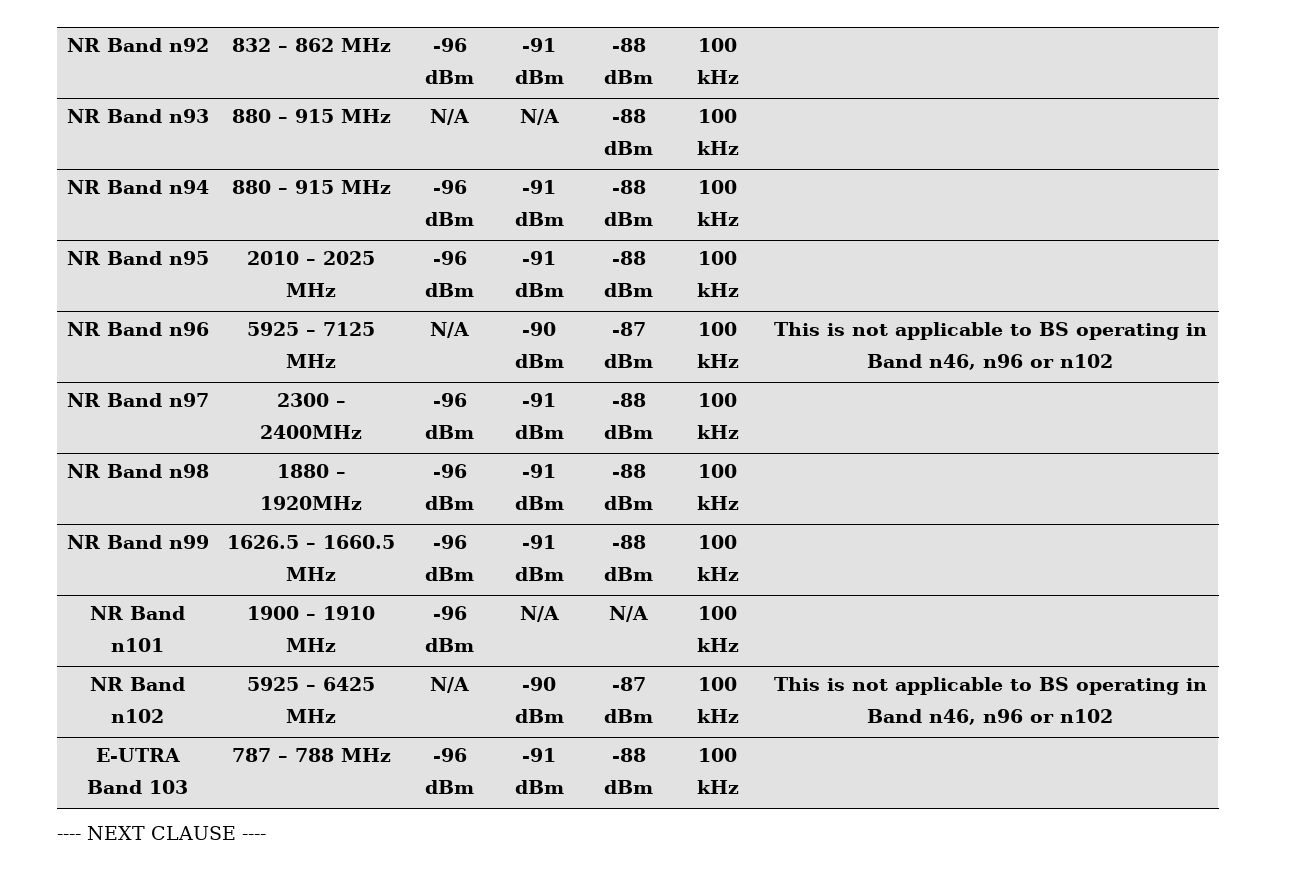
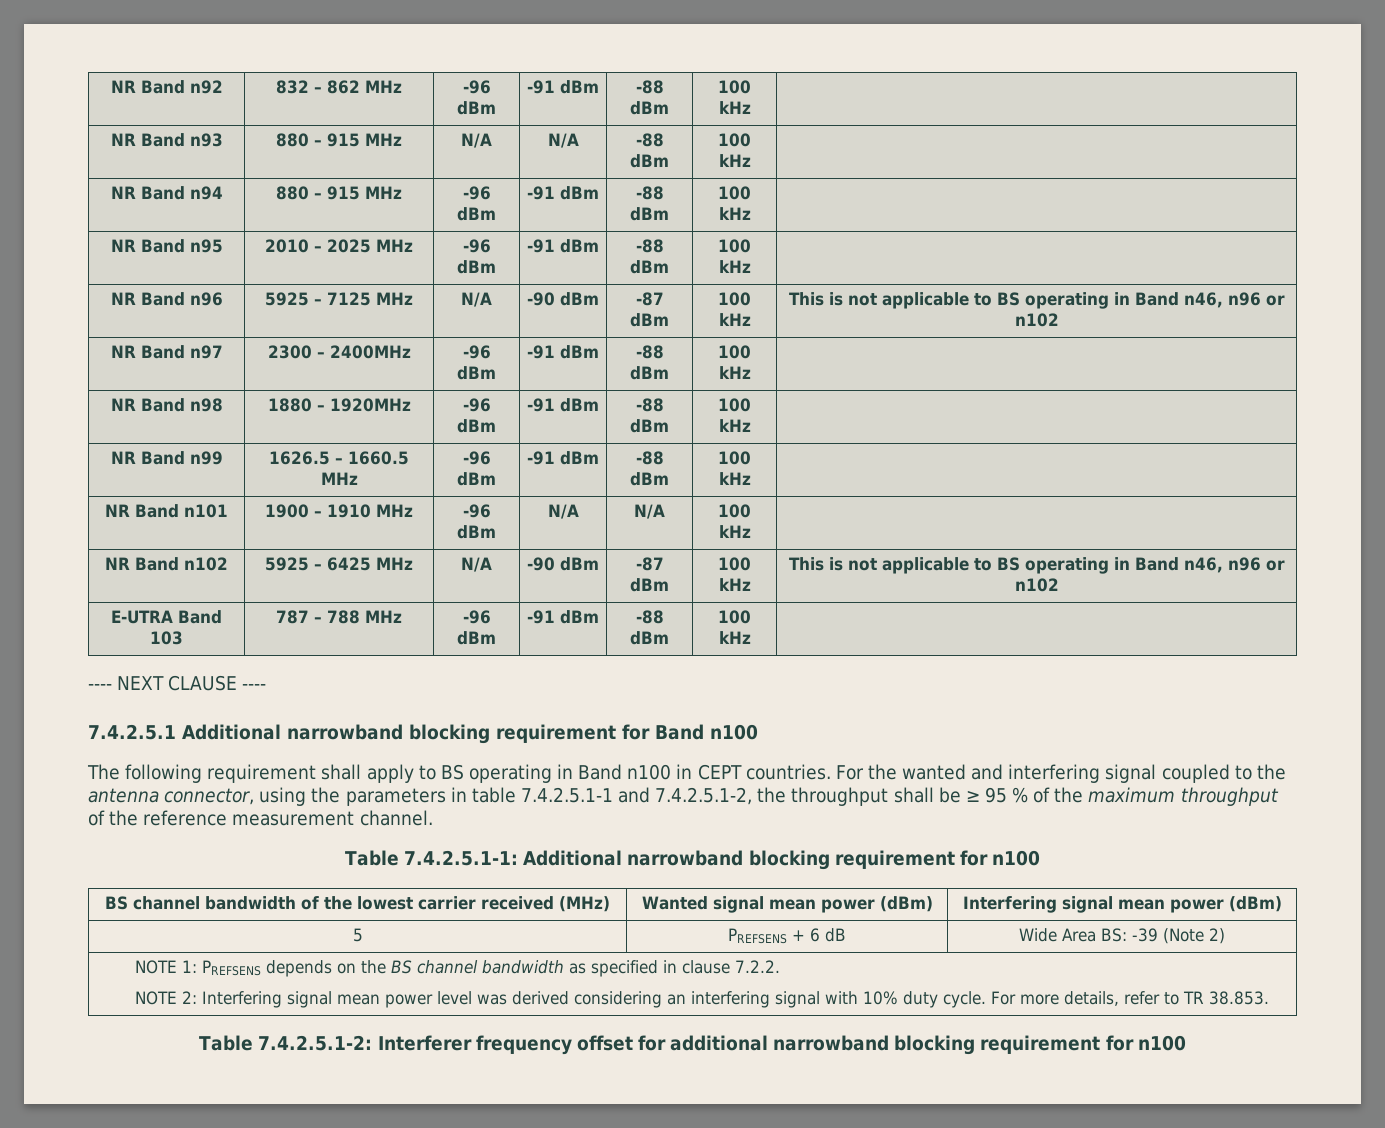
(266, 837) none -> [88,724,758,744] [87,764,1286,783] [88,787,1279,806] [88,810,433,826] [345,850,1040,870] [105,896,610,912] [641,896,933,913] [962,896,1282,913] [352,928,363,942] [728,928,846,944] [1019,928,1225,944] [134,960,780,977] [134,991,1269,1008] [199,1035,1186,1055] // 7.4.2.5.1 Additional narrowband blocking requirement for Band n100 // The following requirement shall apply to BS operating in Band n100 in CEPT countries. For the wanted and interfering signal coupled to the antenna connector, using the parameters in table 7.4.2.5.1-1 and 7.4.2.5.1-2, the throughput shall be ≥ 95 % of the maximum throughput of the reference measurement channel. // Table 7.4.2.5.1-1: Additional narrowband blocking requirement for n100 // BS channel bandwidth of the lowest carrier received (MHz) | Wanted signal mean power (dBm) | Interfering signal mean power (dBm) // 5 | PREFSENS + 6 dB | Wide Area BS: -39 (Note 2) // NOTE 1: PREFSENS depends on the BS channel bandwidth as specified in clause 7.2.2. // NOTE 2: Interfering signal mean power level was derived considering an interfering signal with 10% duty cycle. For more details, refer to TR 38.853. // Table 7.4.2.5.1-2: Interferer frequency offset for additional narrowband blocking requirement for n100

